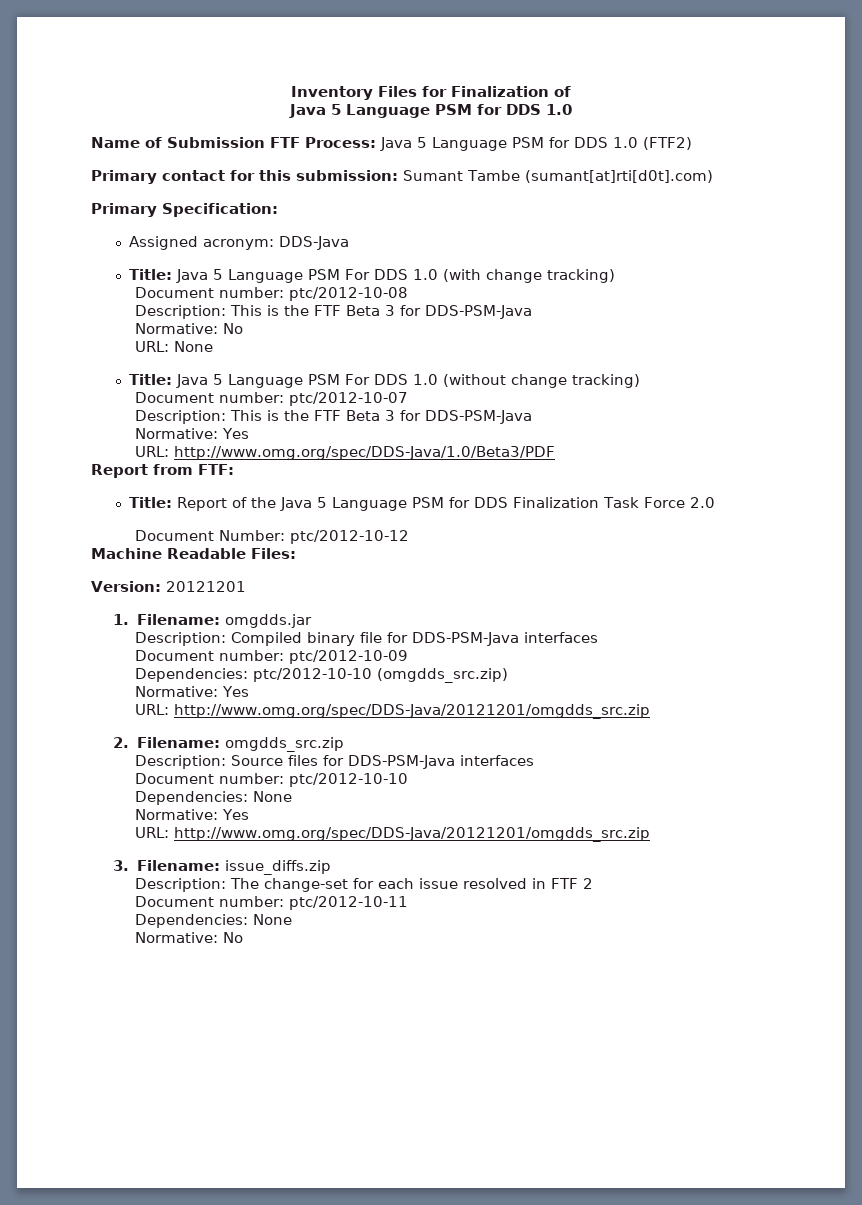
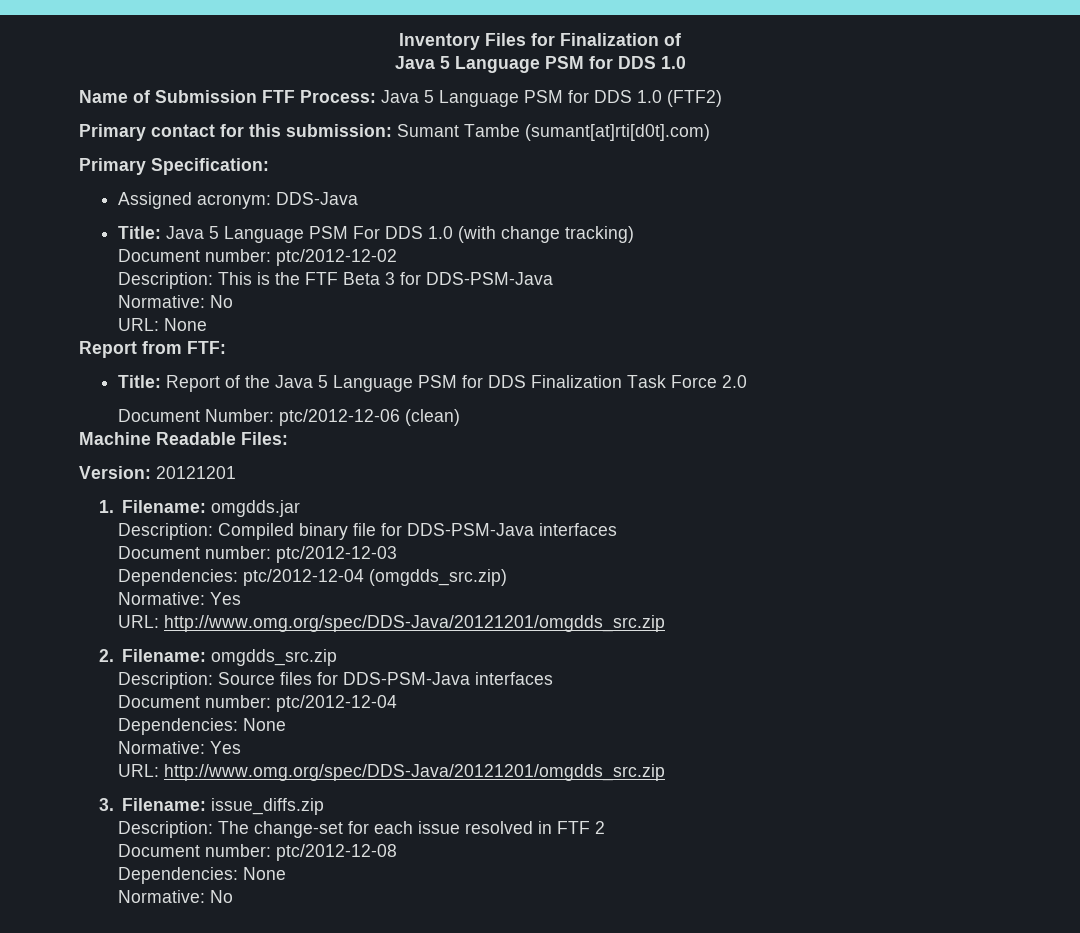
[289,287,409,301] ptc/2012-10-08 -> [276,249,398,266] ptc/2012-12-02
[129,374,641,388] [135,392,409,406] [135,410,533,424] [135,428,250,439] [135,446,556,460] // Title: Java 5 Language PSM For DDS 1.0 (without change tracking) // Document number: ptc/2012-10-07 // Description: This is the FTF Beta 3 for DDS-PSM-Java // Normative: Yes // URL: http://www.omg.org/spec/DDS-Java/1.0/Beta3/PDF -> (208, 324) none
[290,530,410,544] ptc/2012-10-12 -> [279,409,461,426] ptc/2012-12-06 (clean)
[289,650,409,664] [135,668,373,682] ptc/2012-10-09 // Dependencies: ptc/2012-10-10 -> [276,546,398,563] [118,569,365,586] ptc/2012-12-03 // Dependencies: ptc/2012-12-04
[289,773,409,787] ptc/2012-10-10 -> [276,695,398,712] ptc/2012-12-04
[289,896,409,910] ptc/2012-10-11 -> [276,844,398,861] ptc/2012-12-08

